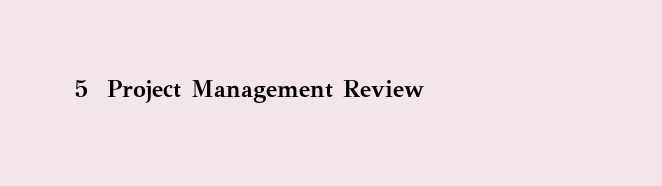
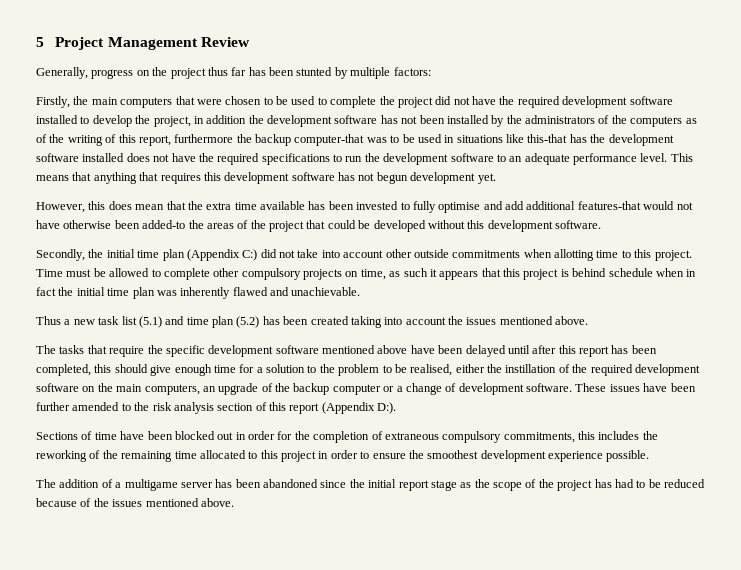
(425, 88) none -> [36,67,431,79] [36,96,673,108] [36,115,697,127] [36,134,674,146] [36,153,693,165] [36,172,496,184] [36,201,693,213] [36,220,601,232] [36,249,692,261] [36,268,697,280] [36,287,361,299] [36,316,589,328] [36,345,657,357] [36,364,700,376] [36,383,696,395] [36,402,397,414] [36,431,658,443] [36,450,650,462] [36,479,705,491] [36,498,234,507] // Generally, progress on the project thus far has been stunted by multiple factors: // Firstly, the main computers that were chosen to be used to complete the project did not have the required development software installed to develop the project, in addition the development software has not been installed by the administrators of the computers as of the writing of this report, furthermore the backup computer-that was to be used in situations like this-that has the development software installed does not have the required specifications to run the development software to an adequate performance level. This means that anything that requires this development software has not begun development yet. // However, this does mean that the extra time available has been invested to fully optimise and add additional features-that would not have otherwise been added-to the areas of the project that could be developed without this development software. // Secondly, the initial time plan (Appendix C:) did not take into account other outside commitments when allotting time to this project. Time must be allowed to complete other compulsory projects on time, as such it appears that this project is behind schedule when in fact the initial time plan was inherently flawed and unachievable. // Thus a new task list (5.1) and time plan (5.2) has been created taking into account the issues mentioned above. // The tasks that require the specific development software mentioned above have been delayed until after this report has been completed, this should give enough time for a solution to the problem to be realised, either the instillation of the required development software on the main computers, an upgrade of the backup computer or a change of development software. These issues have been further amended to the risk analysis section of this report (Appendix D:). // Sections of time have been blocked out in order for the completion of extraneous compulsory commitments, this includes the reworking of the remaining time allocated to this project in order to ensure the smoothest development experience possible. // The addition of a multigame server has been abandoned since the initial report stage as the scope of the project has had to be reduced because of the issues mentioned above.

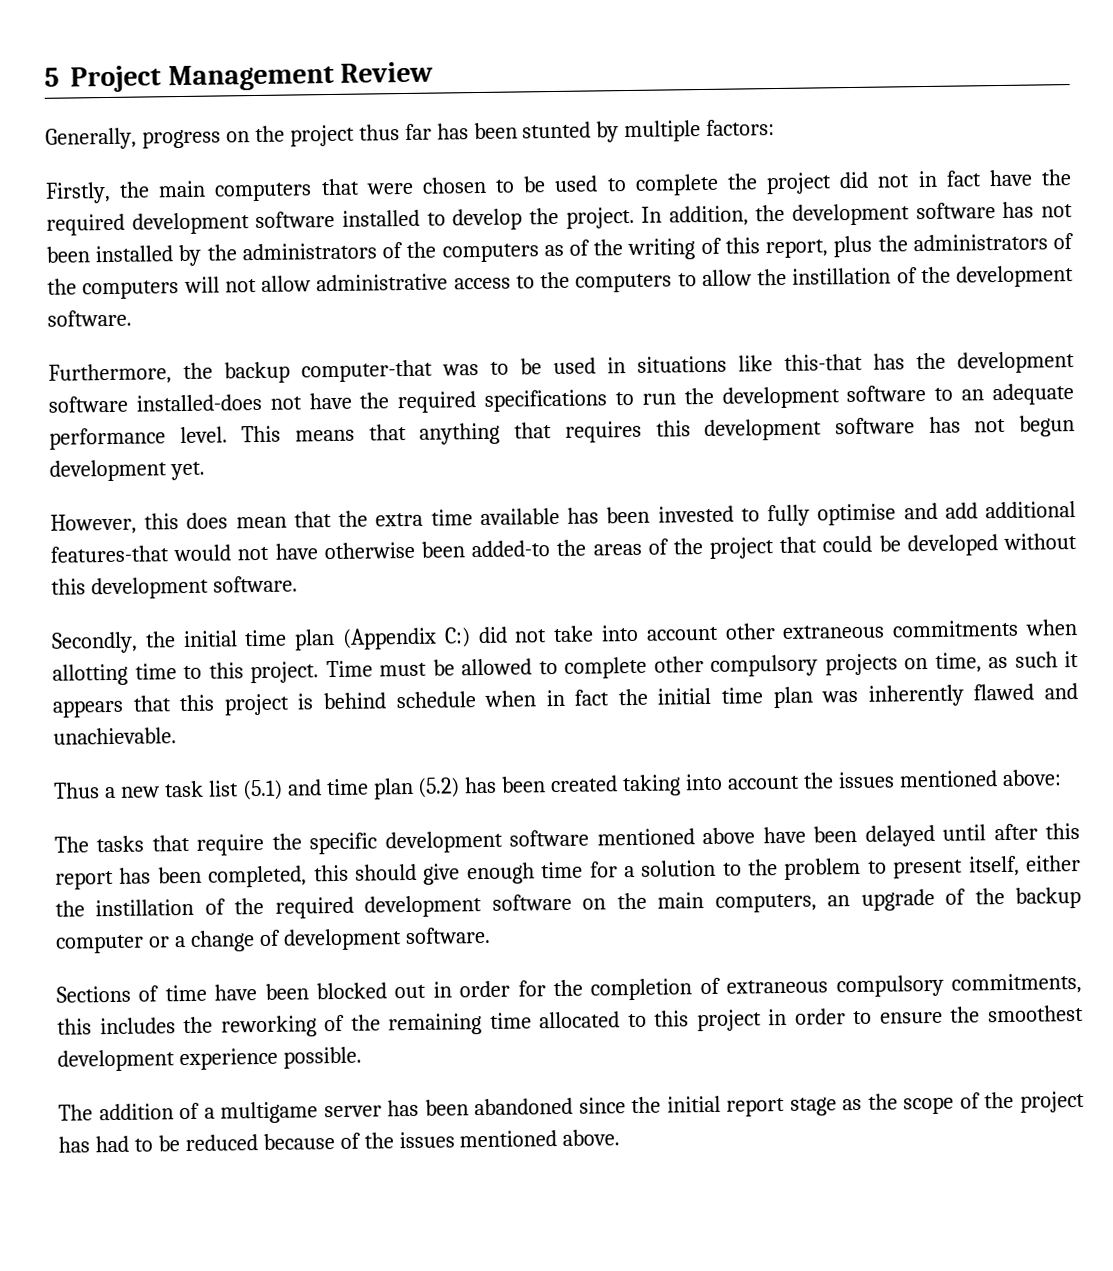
(470, 101) none -> [917,170,982,188] in fact
[153,115,247,127] project, in addition -> [565,205,749,229] project. In addition,
[174,134,234,143] furthermore -> [833,233,1074,258] [47,265,1074,300] [47,309,132,327] [48,363,172,385] plus the administrators of the computers will not allow administrative access to the computers to allow the instillation of the development software. // Furthermore,
[82,153,150,162] installed does -> [135,393,262,412] installed-does
[413,249,449,258] outside -> [782,624,886,639] extraneous
[555,316,589,325] above. -> [1001,769,1062,787] above:
[394,364,453,376] be realised, -> [893,855,1020,879] present itself,
[575,383,696,392] [36,402,397,414] These issues have been further amended to the risk analysis section of this report (Appendix D:). -> (491, 935) none

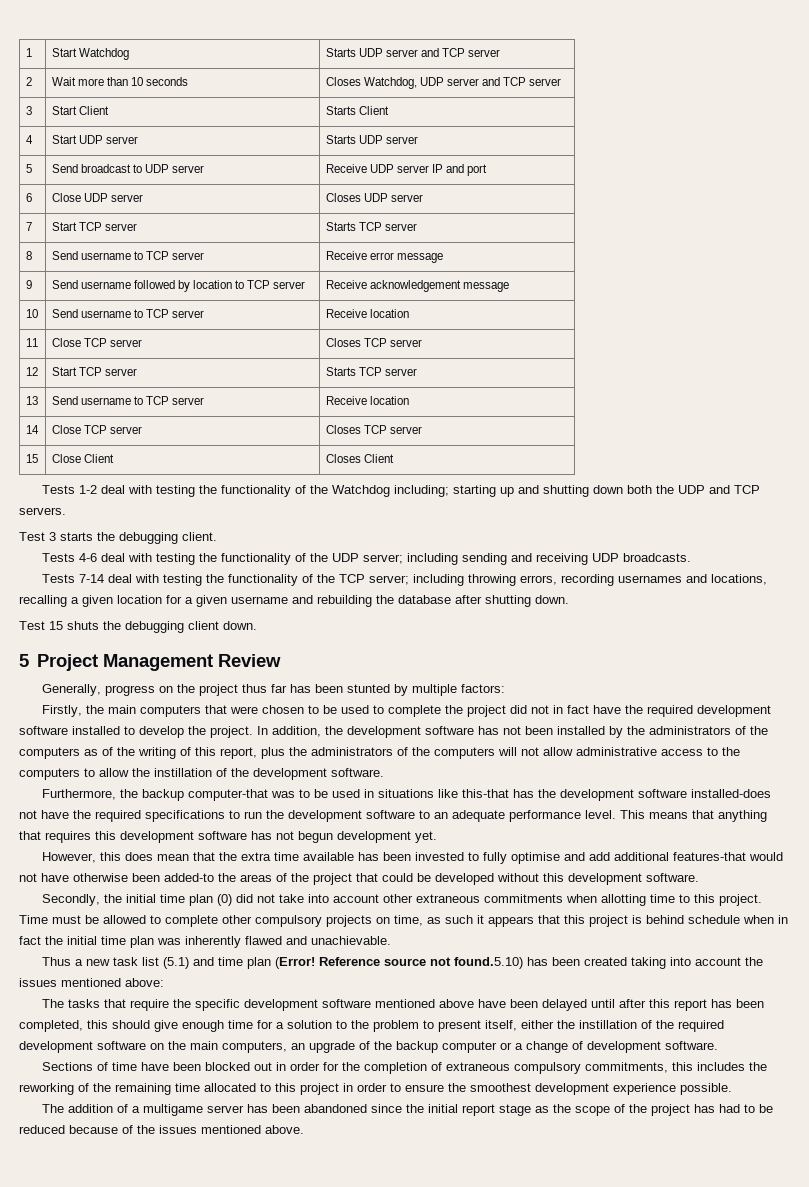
(44, 77) none -> [25,48,32,57] [51,48,129,60] [325,48,501,57] [25,77,32,86] [51,77,189,86] [325,77,562,89] [25,106,32,115] [51,106,109,115] [325,106,389,115] [25,135,33,144] [51,135,138,144] [325,135,418,144] [25,164,32,173] [51,164,205,173] [325,164,488,176] [25,193,32,202] [51,193,143,202] [325,193,423,202] [25,222,32,231] [51,222,137,231] [325,222,417,231] [25,251,32,260] [51,251,205,260] [325,251,443,263] [25,280,32,289] [51,280,306,292] [325,280,509,292] [25,309,38,318] [51,309,205,318] [325,309,409,318] [25,338,38,347] [51,338,142,347] [325,338,422,347] [25,367,38,376] [51,367,137,376] [325,367,417,376] [25,396,38,405] [51,396,205,405] [325,396,409,405] [25,425,39,434] [51,425,142,434] [325,425,422,434] [25,454,38,463] [51,454,114,463] [325,454,394,463] [42,485,761,497] [19,507,66,515] [19,532,217,544] [42,553,692,565] [42,574,768,586] [19,595,569,607] [19,621,257,633] 1 | Start Watchdog | Starts UDP server and TCP server // 2 | Wait more than 10 seconds | Closes Watchdog, UDP server and TCP server // 3 | Start Client | Starts Client // 4 | Start UDP server | Starts UDP server // 5 | Send broadcast to UDP server | Receive UDP server IP and port // 6 | Close UDP server | Closes UDP server // 7 | Start TCP server | Starts TCP server // 8 | Send username to TCP server | Receive error message // 9 | Send username followed by location to TCP server | Receive acknowledgement message // 10 | Send username to TCP server | Receive location // 11 | Close TCP server | Closes TCP server // 12 | Start TCP server | Starts TCP server // 13 | Send username to TCP server | Receive location // 14 | Close TCP server | Closes TCP server // 15 | Close Client | Closes Client // Tests 1-2 deal with testing the functionality of the Watchdog including; starting up and shutting down both the UDP and TCP servers. // Test 3 starts the debugging client. // Tests 4-6 deal with testing the functionality of the UDP server; including sending and receiving UDP broadcasts. // Tests 7-14 deal with testing the functionality of the TCP server; including throwing errors, recording usernames and locations, recalling a given location for a given username and rebuilding the database after shutting down. // Test 15 shuts the debugging client down. //
[342,627,471,650] (Appendix C:) -> [217,894,233,906] (0)
[417,777,461,798] (5.2) -> [275,957,524,969] (Error! Reference source not found.5.10)

